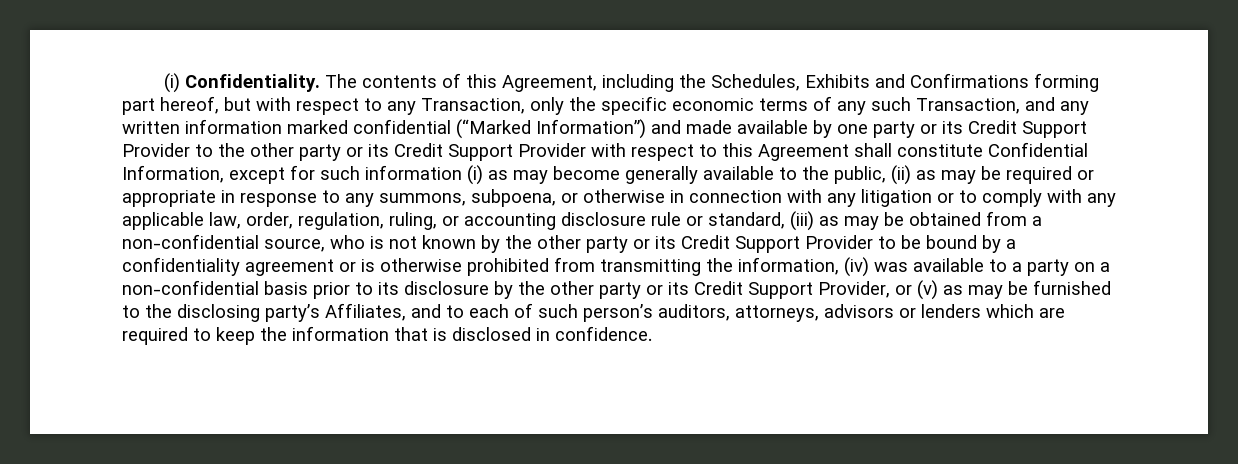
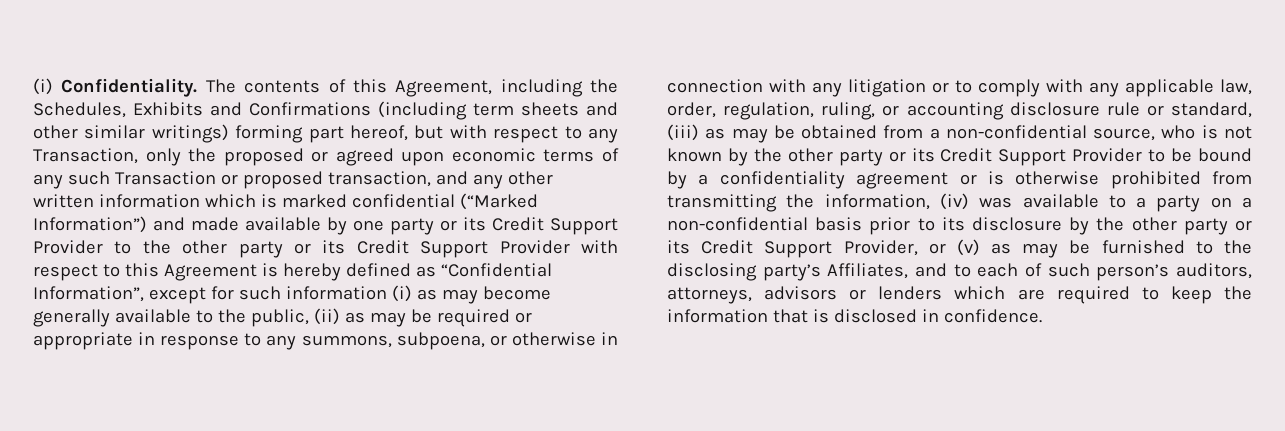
(1030, 80) none -> [378,101,618,120] [33,124,229,143] (including term sheets and other similar writings)
[601,96,667,115] specific -> [223,148,445,166] proposed or agreed upon
[916,98,1020,114] Transaction, -> [114,171,431,189] Transaction or proposed transaction,
(1089, 108) none -> [507,171,553,185] other
(282, 126) none -> [204,194,277,208] which is
[854,142,1088,157] [122,165,224,183] shall constitute Confidential Information, -> [261,263,552,281] [33,286,144,302] is hereby defined as “Confidential Information”,

